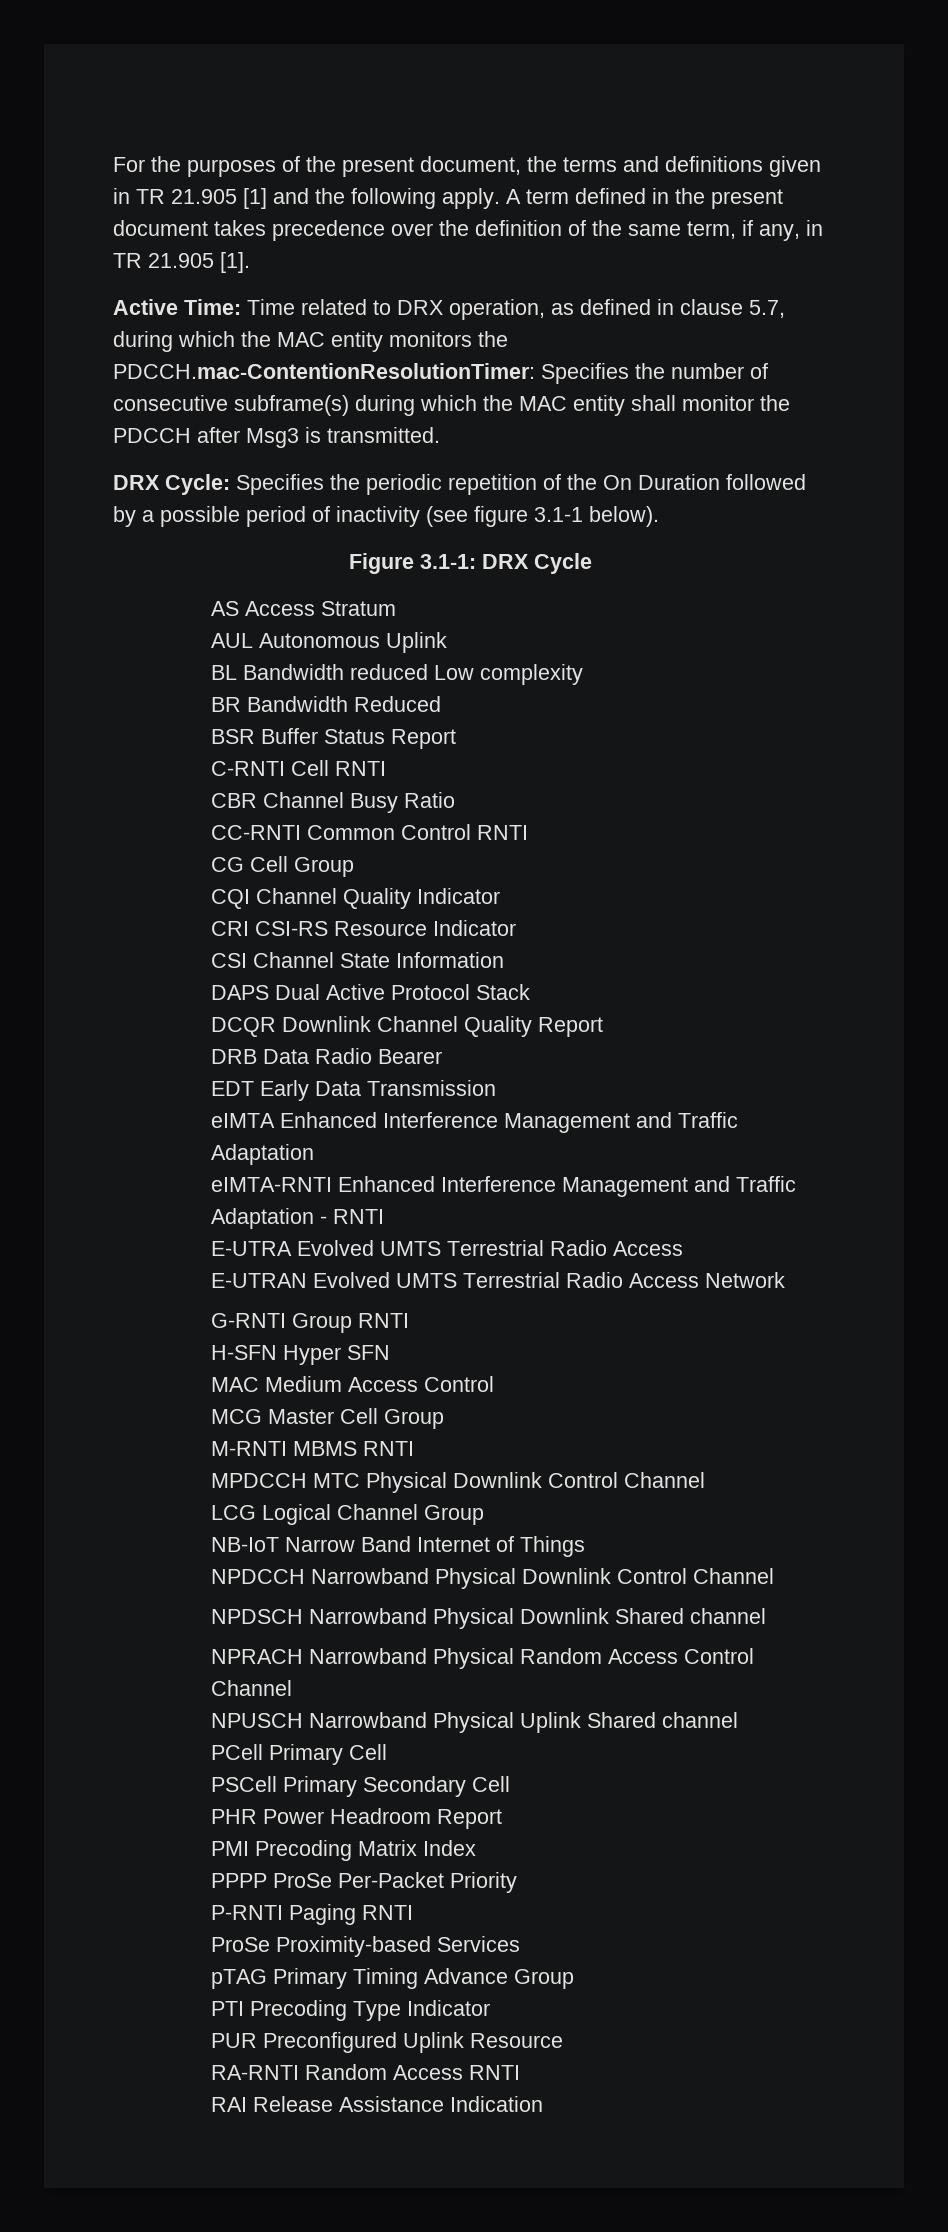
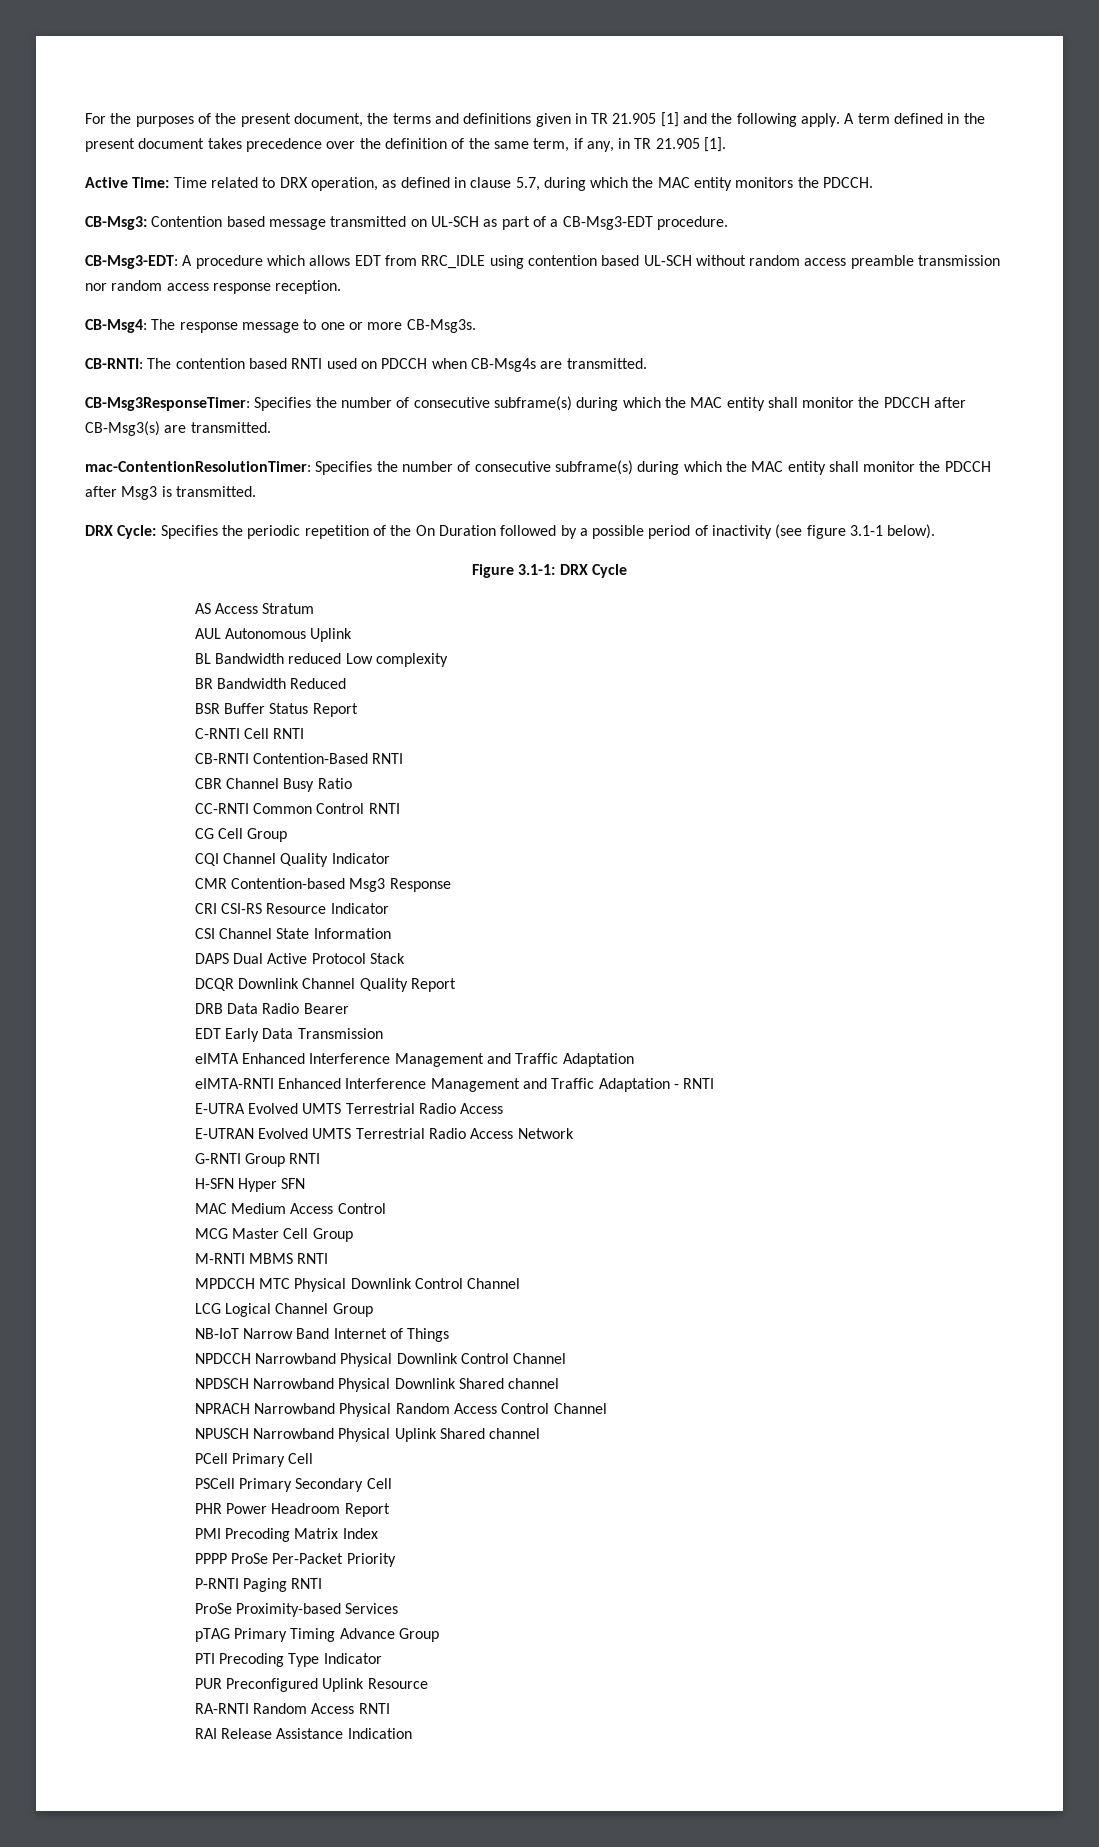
[113,363,535,379] PDCCH.mac-ContentionResolutionTimer: -> [823,177,874,188] [85,216,728,230] [85,255,1001,269] [85,280,342,294] [85,319,476,333] [85,358,647,372] [85,396,967,411] [85,421,271,436] [85,461,311,472] PDCCH. // CB-Msg3: Contention based message transmitted on UL-SCH as part of a CB-Msg3-EDT procedure. // CB-Msg3-EDT: A procedure which allows EDT from RRC_IDLE using contention based UL-SCH without random access preamble transmission nor random access response reception. // CB-Msg4: The response message to one or more CB-Msg3s. // CB-RNTI: The contention based RNTI used on PDCCH when CB-Msg4s are transmitted. // CB-Msg3ResponseTimer: Specifies the number of consecutive subframe(s) during which the MAC entity shall monitor the PDCCH after CB-Msg3(s) are transmitted. // mac-ContentionResolutionTimer:
(387, 768) none -> [194,753,404,764] // CB-RNTI Contention-Based RNTI
(501, 896) none -> [194,878,451,892] // CMR Contention-based Msg3 Response

